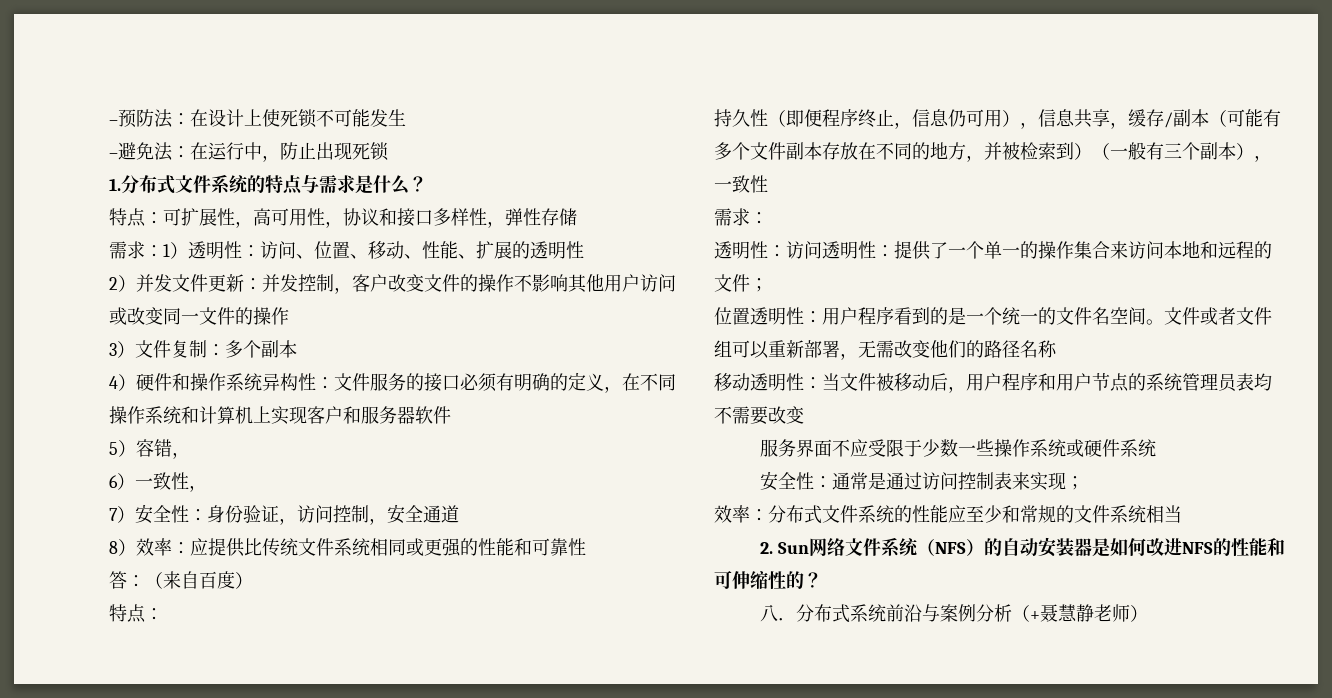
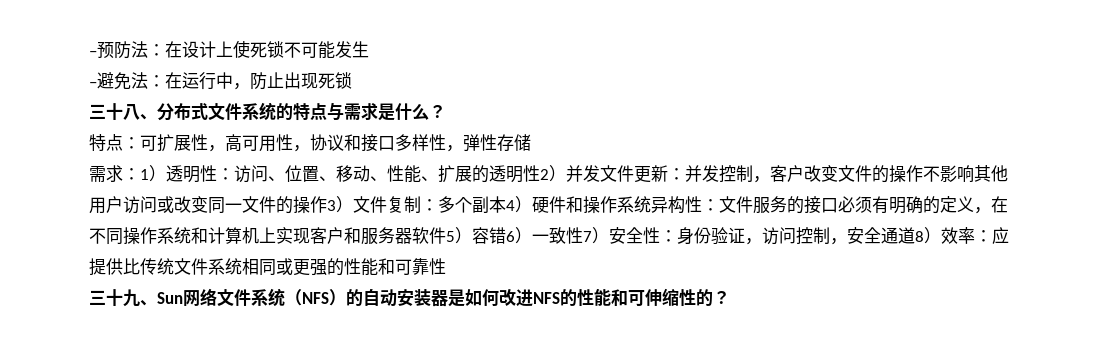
[109,178,121,191] 1. -> [89,103,157,120] 三十八、
(584, 250) // -> (540, 173) none
(289, 316) // -> (327, 204) none
(297, 349) // -> (506, 204) none
(451, 415) // -> (446, 235) none
[172,452,190,459] ， // -> (506, 235) none
[189,485,207,492] ， // -> (583, 235) none
(459, 514) // -> (915, 235) none
[109,571,253,589] [109,604,163,623] [714,109,1281,129] [714,142,1272,162] [714,175,768,193] [714,208,768,226] [714,241,1272,260] [714,274,768,292] [714,307,1272,325] [714,340,1057,360] [714,373,1272,393] [714,406,804,425] [760,439,1157,457] [760,471,1085,491] [714,505,1182,524] [760,542,774,554] 答：（来自百度） // 特点： // 持久性（即便程序终止，信息仍可用），信息共享，缓存/副本（可能有多个文件副本存放在不同的地方，并被检索到）（一般有三个副本），一致性 // 需求： // 透明性：访问透明性：提供了一个单一的操作集合来访问本地和远程的文件； // 位置透明性：用户程序看到的是一个统一的文件名空间。文件或者文件组可以重新部署，无需改变他们的路径名称 // 移动透明性：当文件被移动后，用户程序和用户节点的系统管理员表均不需要改变 // 服务界面不应受限于少数一些操作系统或硬件系统 // 安全性：通常是通过访问控制表来实现； // 效率：分布式文件系统的性能应至少和常规的文件系统相当 // 2. -> [89,289,157,307] 三十九、
[760,604,1149,623] // 八．分布式系统前沿与案例分析（+聂慧静老师） -> (730, 297) none

